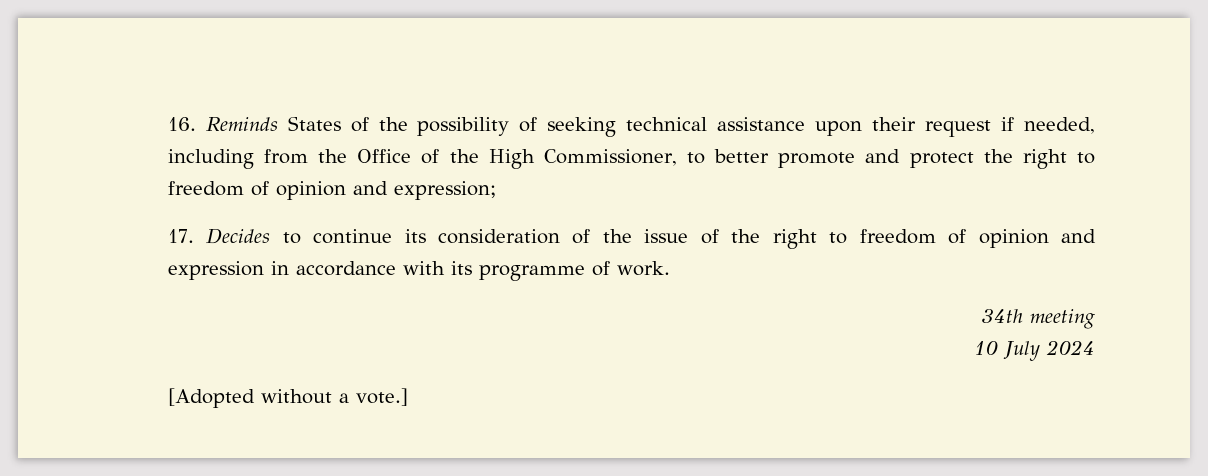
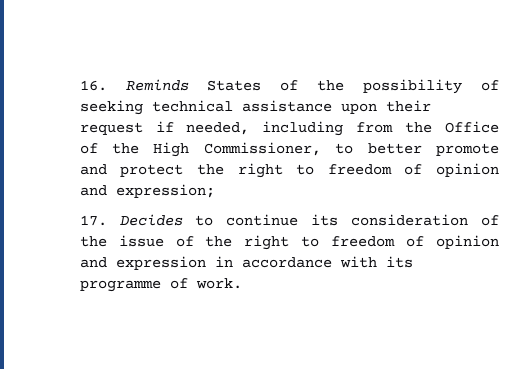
[982,309,1095,329] [974,340,1095,361] [167,388,408,408] // 34th meeting // 10 July 2024 // [Adopted without a vote.] -> (242, 283) none

